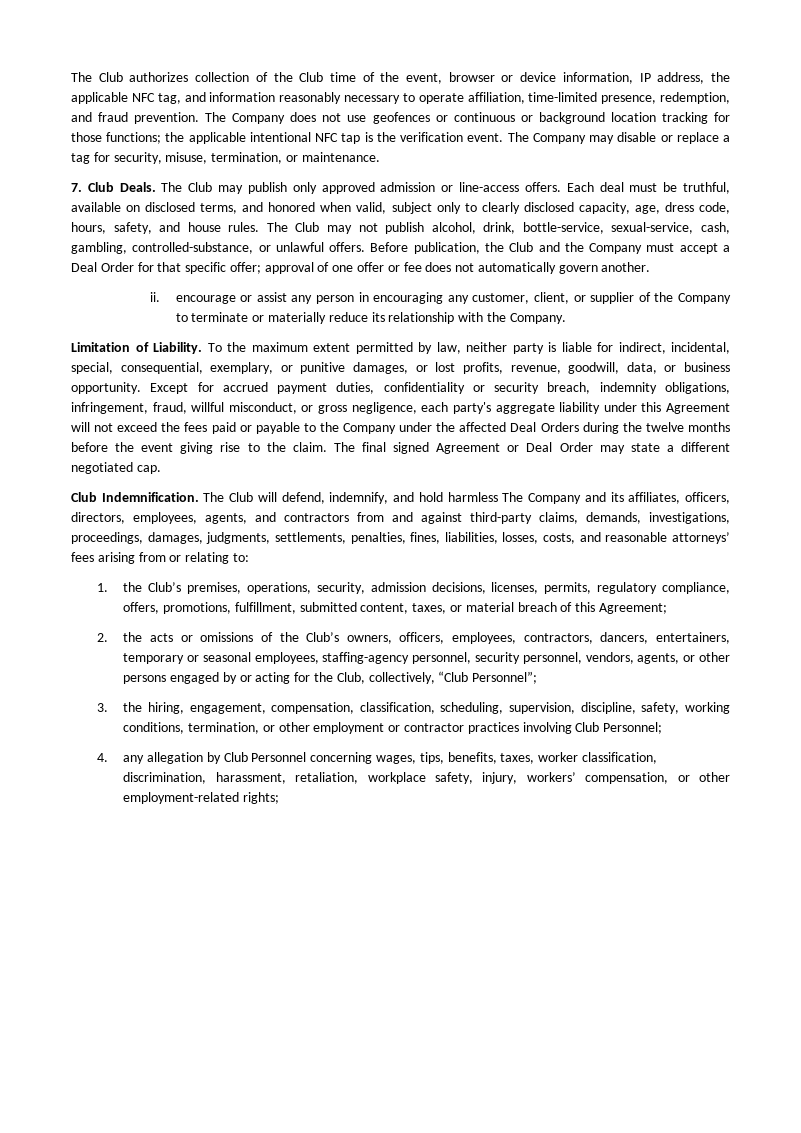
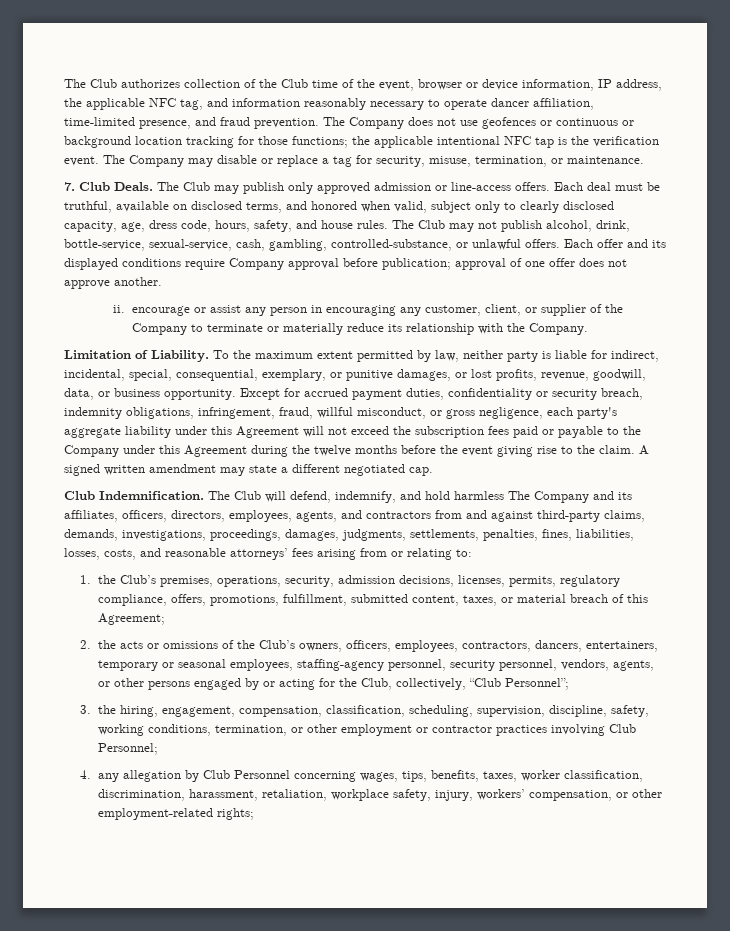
(464, 98) none -> [491,98,529,107] dancer
[660,92,730,104] redemption, -> (191, 124) none
[370,242,731,254] [71,262,598,274] Before publication, the Club and the Company must accept a Deal Order for that specific offer; approval of one offer or fee does not automatically govern -> [564,239,666,248] [64,258,627,270] [64,280,110,289] Each offer and its displayed conditions require Company approval before publication; approval of one offer does not approve
(181, 427) none -> [415,426,484,438] subscription
[436,422,579,432] the affected Deal Orders -> [159,445,247,457] this Agreement
[333,442,593,454] The final signed Agreement or Deal Order -> [639,445,649,455] [64,464,216,476] A signed written amendment

